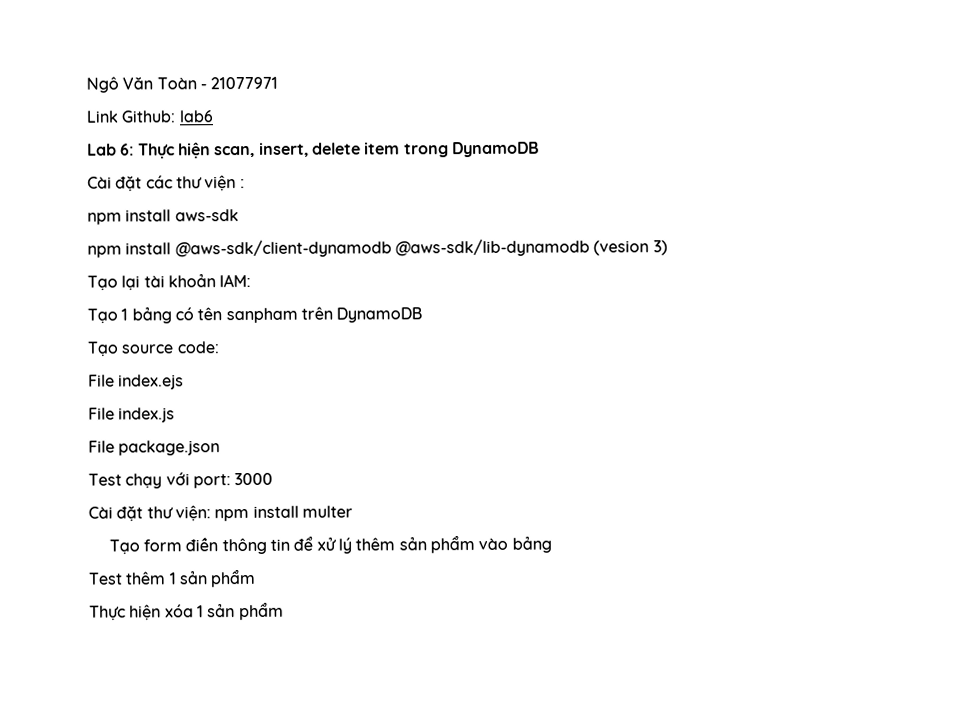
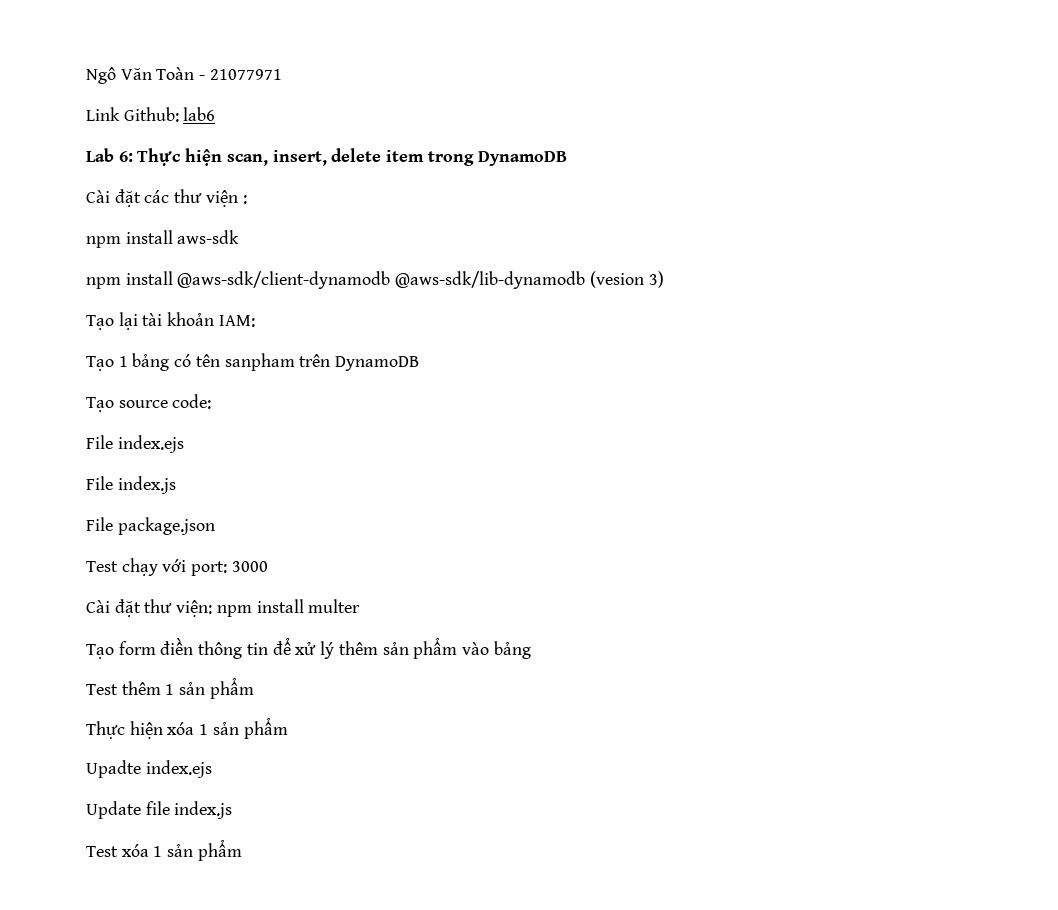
(284, 611) none -> [86,760,212,778] [86,801,233,819] [86,839,242,861] // Upadte index.ejs // Update file index.js // Test xóa 1 sản phẩm

